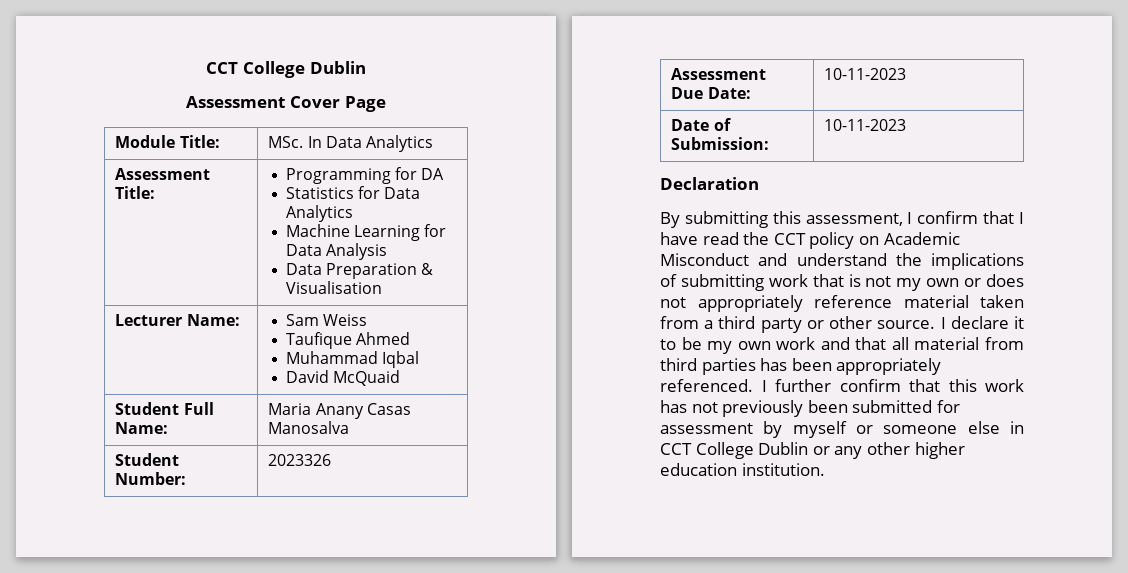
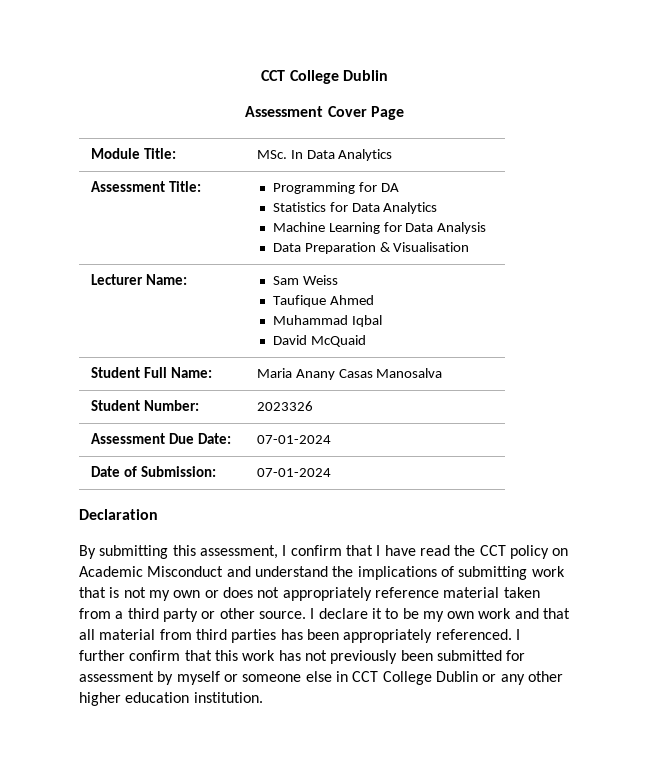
[824,68,907,80] 10-11-2023 -> [256,435,331,444] 07-01-2024
[824,119,907,131] 10-11-2023 -> [256,468,331,477] 07-01-2024

